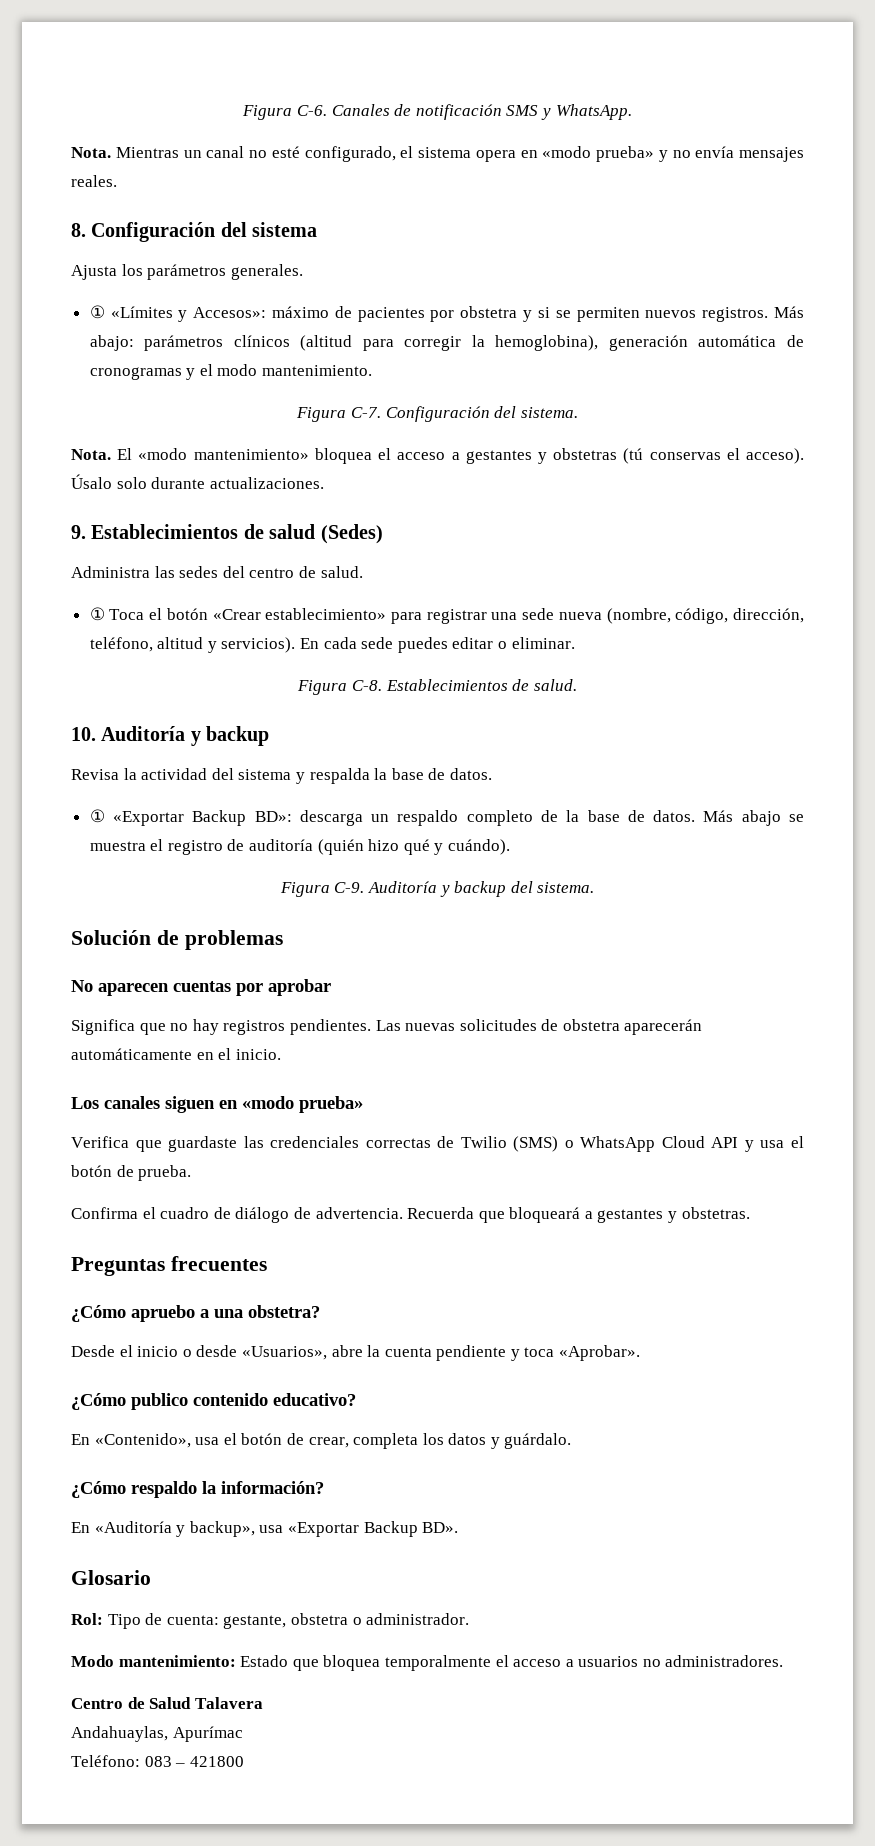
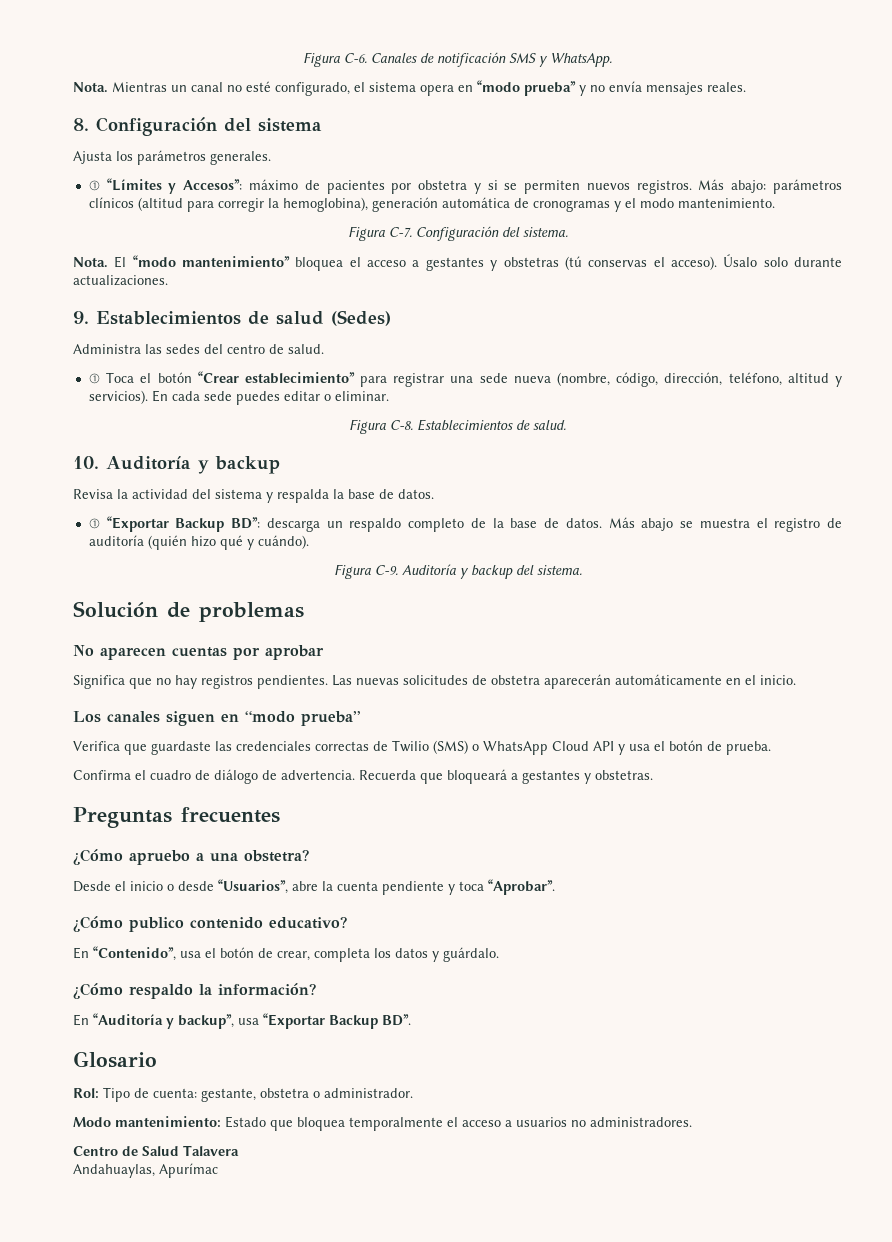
[542,146,654,162] «modo prueba» -> [477,80,576,96] “modo prueba”
[110,306,267,322] «Límites y Accesos»: -> [106,178,243,194] “Límites y Accesos”:
[138,448,309,460] «modo mantenimiento» -> [132,255,291,267] “modo mantenimiento”
[212,608,387,620] «Crear establecimiento» -> [197,371,355,384] “Crear establecimiento”
[112,810,292,826] «Exportar Backup BD»: -> [106,516,261,532] “Exportar Backup BD”:
[242,1096,363,1113] «modo prueba» -> [245,711,360,726] “modo prueba”
[241,1346,327,1360] «Usuarios», -> [218,879,288,894] “Usuarios”,
[559,1345,641,1361] «Aprobar». -> [488,879,555,895] “Aprobar”.
[94,1433,191,1448] «Contenido», -> [93,946,176,961] “Contenido”,
[94,1521,459,1537] «Auditoría y backup», usa «Exportar Backup BD». -> [93,1013,411,1029] “Auditoría y backup”, usa “Exportar Backup BD”.
[71,1755,244,1767] // Teléfono: 083 – 421800 -> (218, 1170) none

